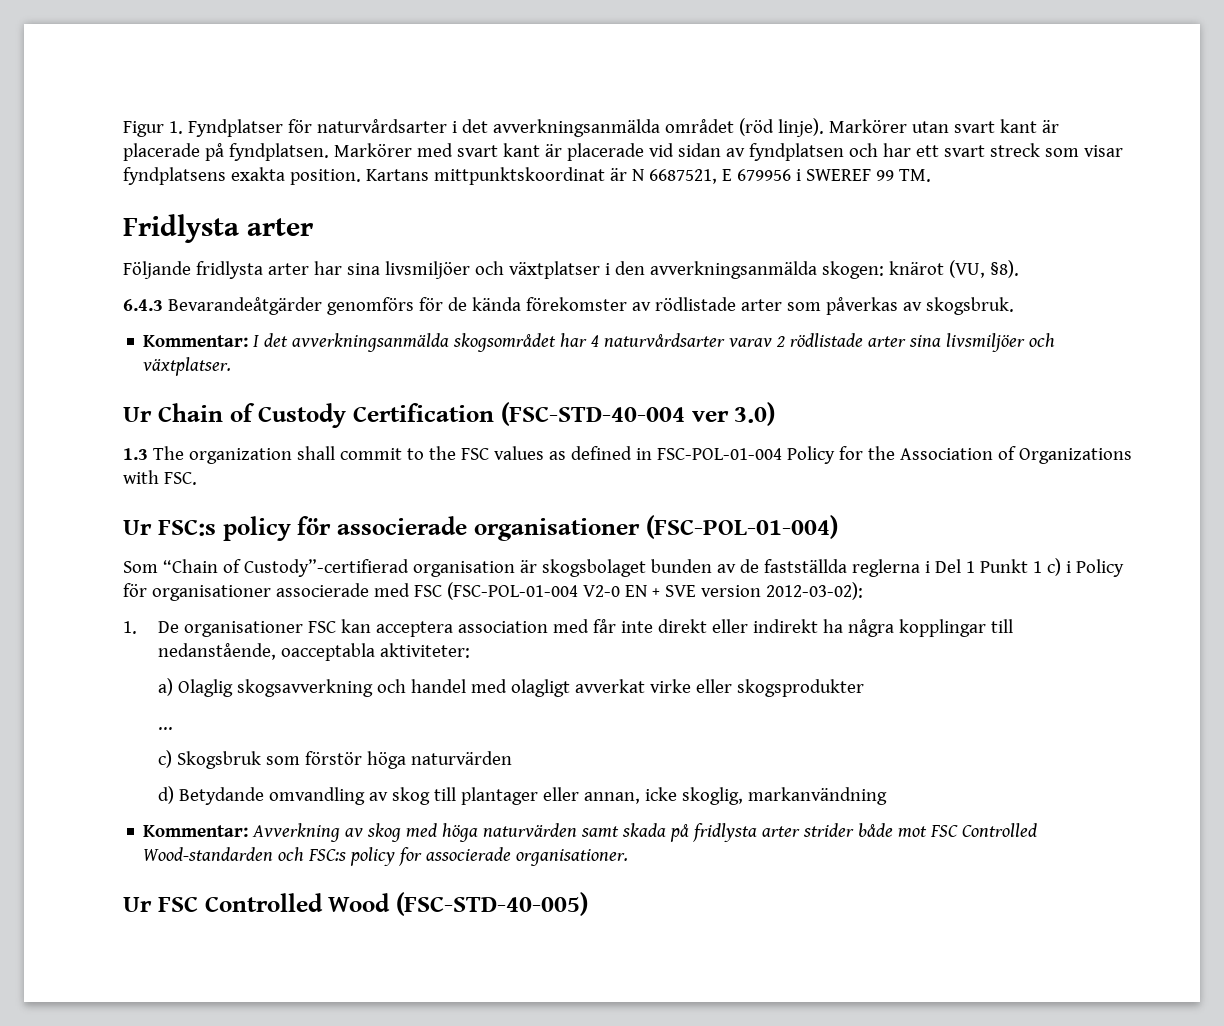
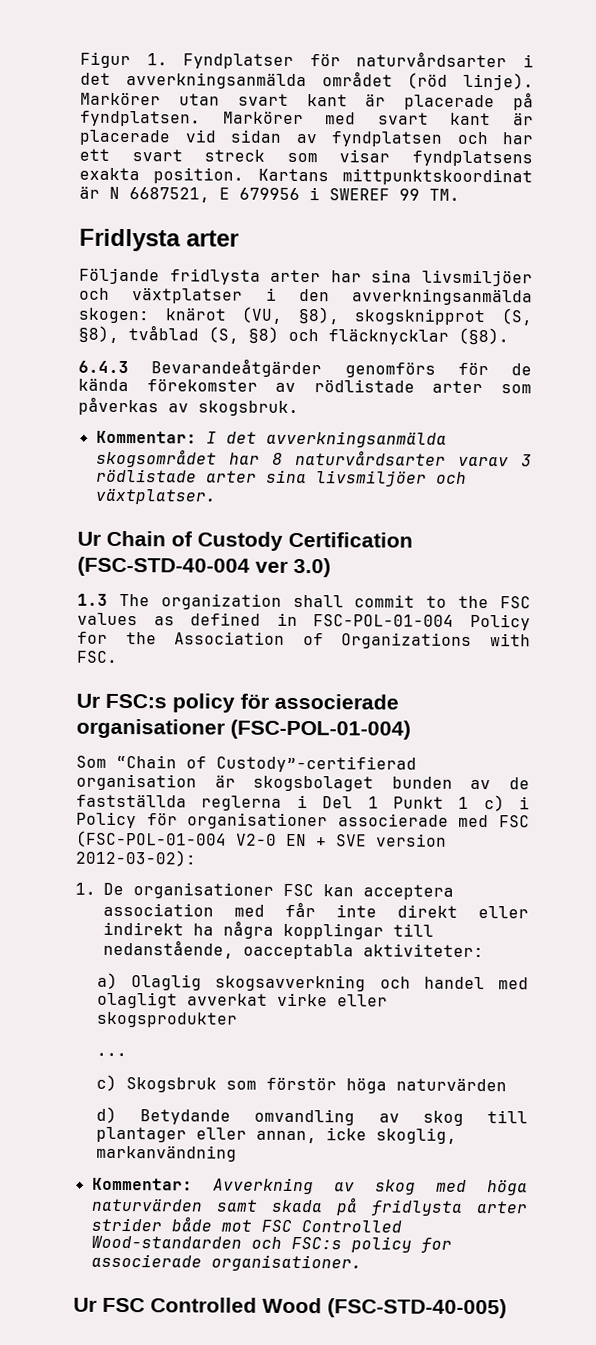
[989,260,1019,278] §8). -> [297,306,533,326] [78,325,509,346] §8), skogsknipprot (S, §8), tvåblad (S, §8) och fläcknycklar (§8).
[591,335,600,347] 4 -> [271,452,283,465] 8
[776,336,786,347] 2 -> [520,454,532,467] 3

